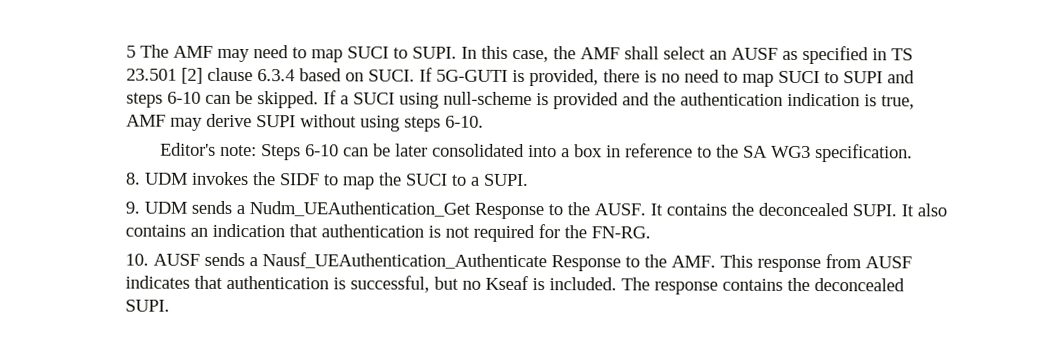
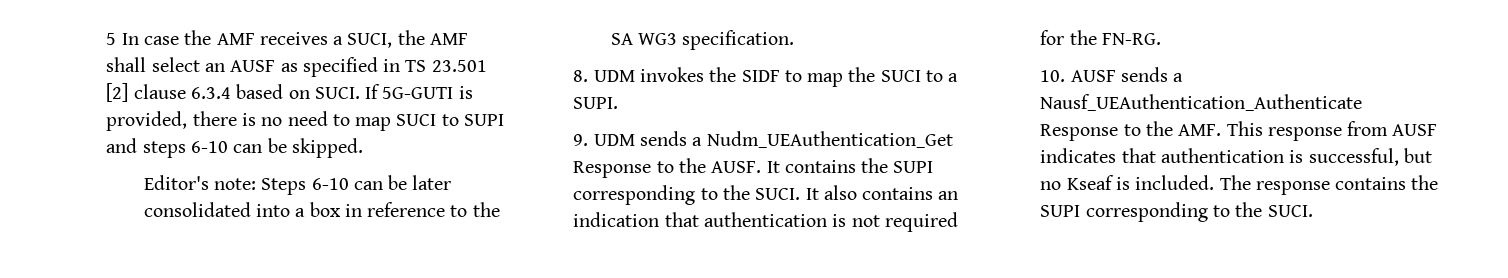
[140,44,550,63] The AMF may need to map SUCI to SUPI. In this case, -> [121,30,393,48] In case the AMF receives a SUCI,
[323,90,916,110] [126,113,485,132] If a SUCI using null-scheme is provided and the authentication indication is true, AMF may derive SUPI without using steps 6-10. -> (363, 148) none
[758,202,898,217] deconcealed SUPI. -> [893,161,934,173] [573,185,801,205] SUPI corresponding to the SUCI.
[814,278,906,292] [125,299,171,312] deconcealed SUPI. -> [1040,202,1313,222] SUPI corresponding to the SUCI.

